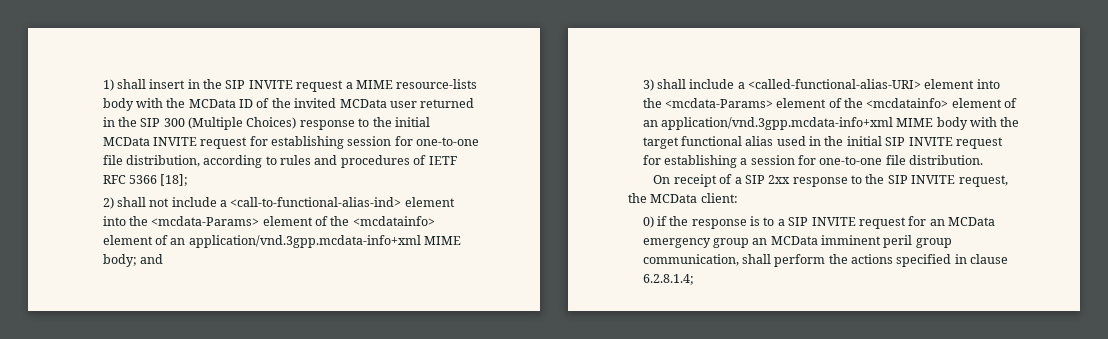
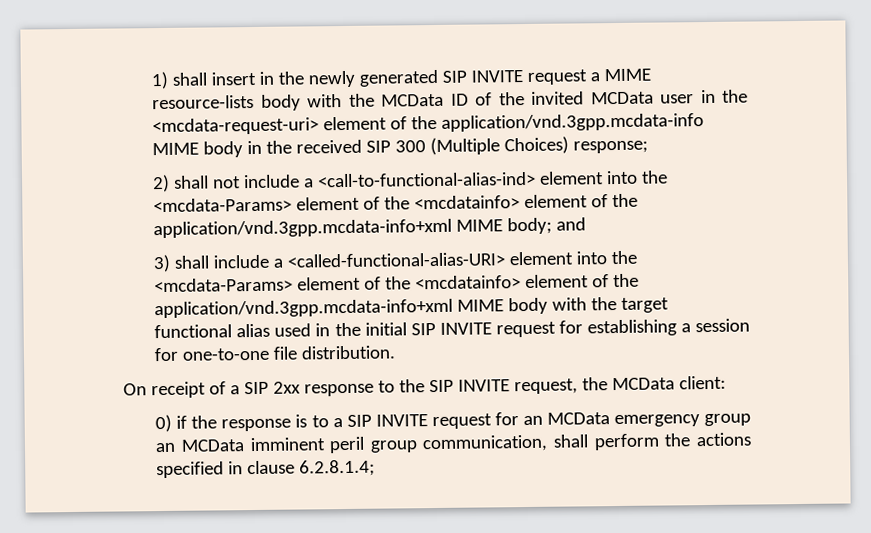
(223, 84) none -> [308,69,440,88] newly generated
[420,98,475,108] [102,117,430,130] [102,136,480,149] [102,155,457,168] [102,174,189,186] returned in the SIP 300 (Multiple Choices) response to the initial MCData INVITE request for establishing session for one-to-one file distribution, according to rules and procedures of IETF RFC 5366 [18]; -> [700,89,748,104] [152,113,705,136] [152,136,649,158] in the <mcdata-request-uri> element of the application/vnd.3gpp.mcdata-info MIME body in the received SIP 300 (Multiple Choices) response;
[170,238,186,245] an -> [612,193,639,208] the
[642,120,658,127] an -> [613,273,640,288] the

